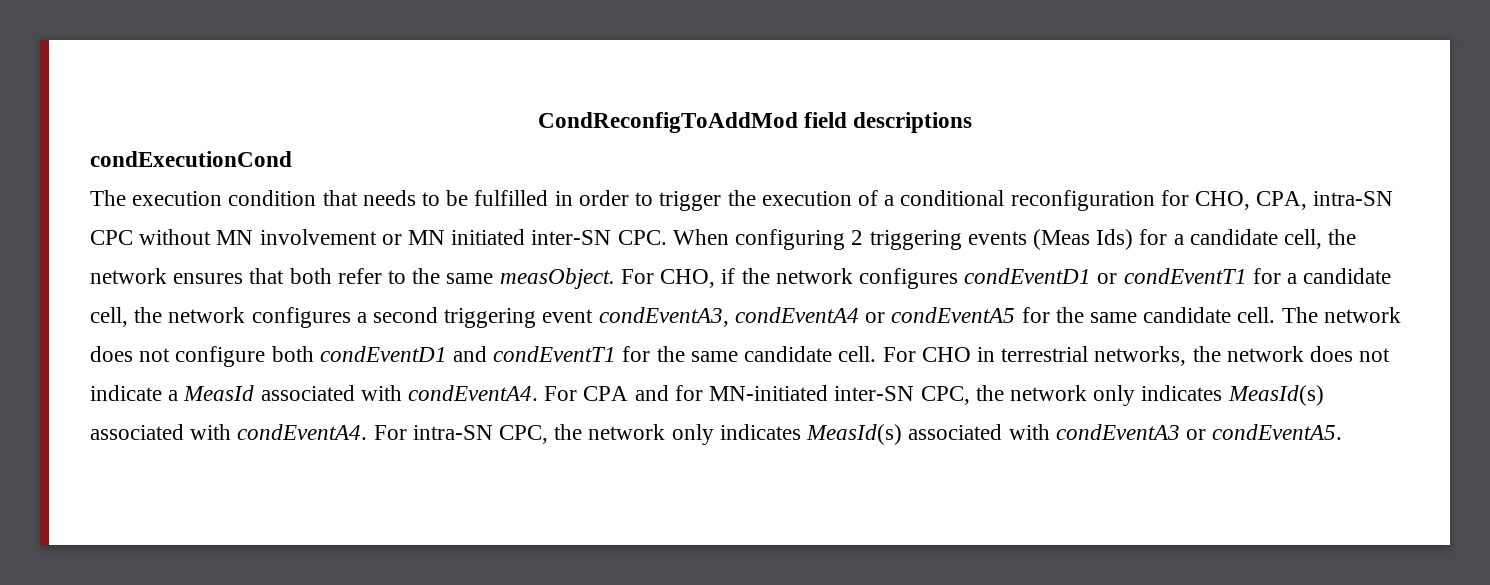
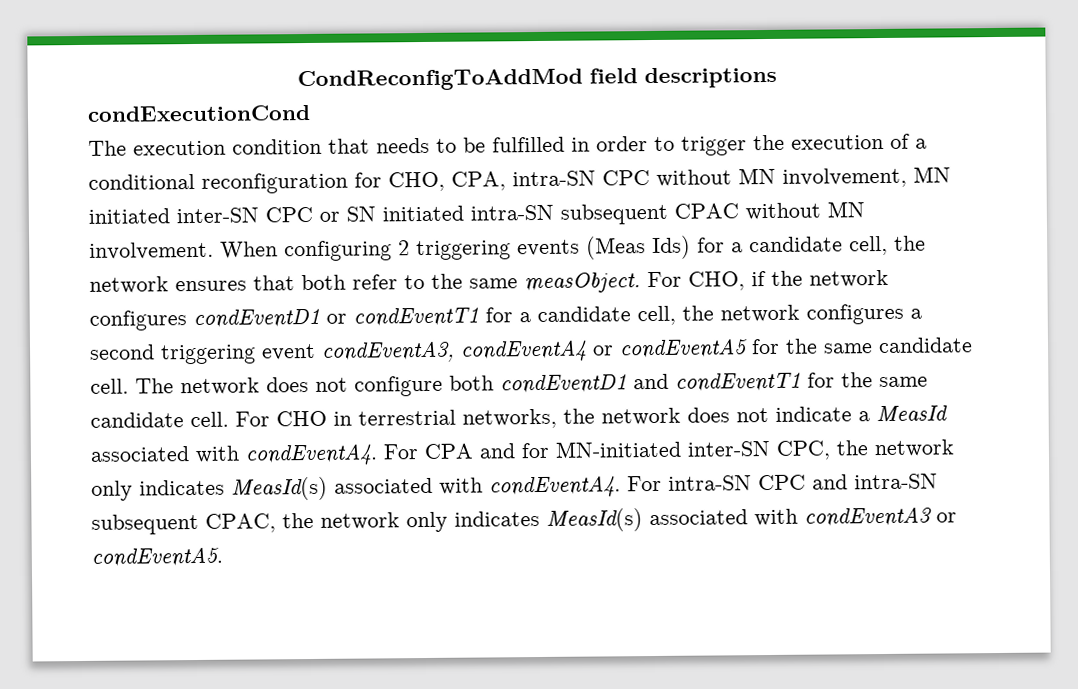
[259,229,402,245] involvement or -> [782,167,907,188] involvement,
[617,230,667,245] CPC. -> [265,201,865,225] [89,241,214,260] CPC or SN initiated intra-SN subsequent CPAC without MN involvement.
[499,425,549,444] CPC, -> [758,473,938,491] [91,513,276,535] CPC and intra-SN subsequent CPAC,

